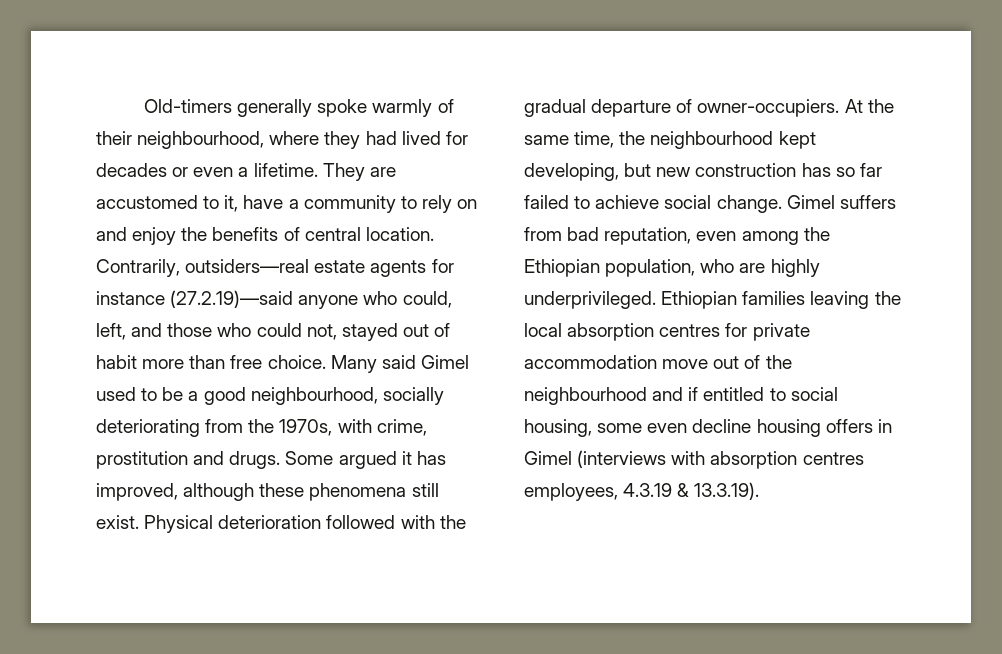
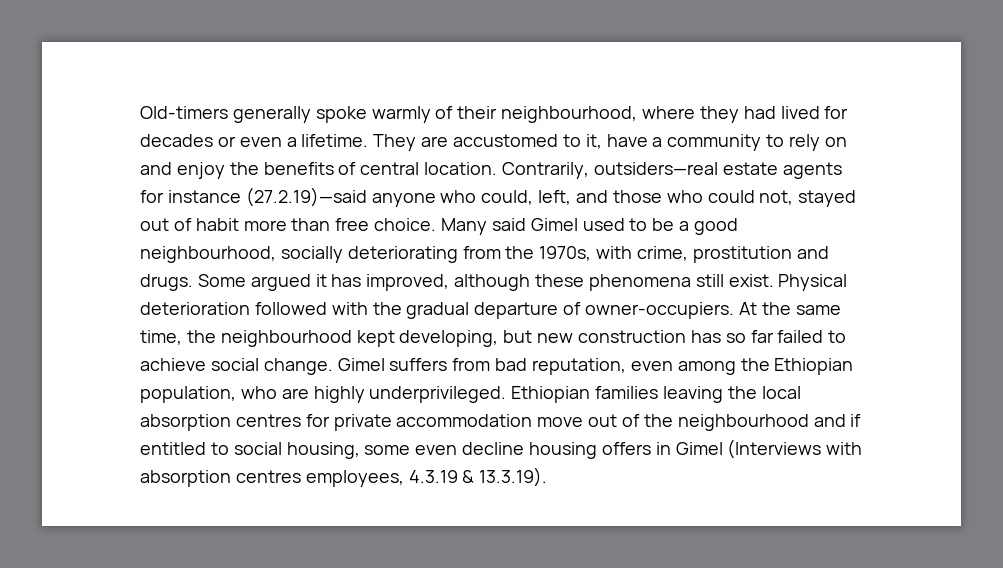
[577,450,667,468] (interviews -> [727,439,822,459] (Interviews

